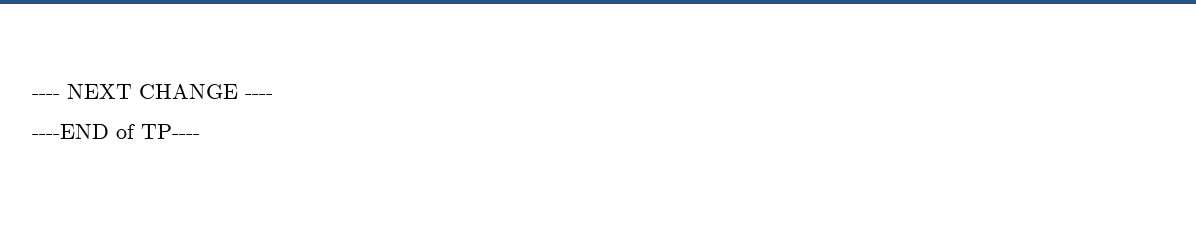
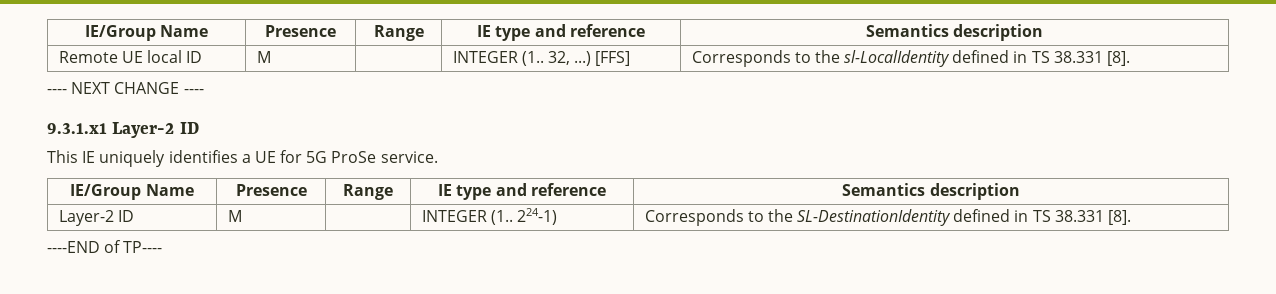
[32,84,273,99] ---- NEXT CHANGE ---- -> [84,25,209,41] [265,25,336,37] [373,25,424,41] [477,24,645,41] [865,24,1044,41] [58,50,203,63] [256,51,271,63] [452,51,631,66] [691,50,1131,67] [47,82,204,94] [47,122,199,138] [47,150,438,167] [70,184,194,200] [235,184,307,196] [343,184,393,200] [438,183,606,200] [842,183,1020,200] [58,210,134,226] [227,210,242,222] [421,208,557,225] [644,209,1132,226] IE/Group Name | Presence | Range | IE type and reference | Semantics description // Remote UE local ID | M | | INTEGER (1.. 32, ...) [FFS] | Corresponds to the sl-LocalIdentity defined in TS 38.331 [8]. // ---- NEXT CHANGE ---- // 9.3.1.x1 Layer-2 ID // This IE uniquely identifies a UE for 5G ProSe service. // IE/Group Name | Presence | Range | IE type and reference | Semantics description // Layer-2 ID | M | | INTEGER (1.. 224-1) | Corresponds to the SL-DestinationIdentity defined in TS 38.331 [8].

